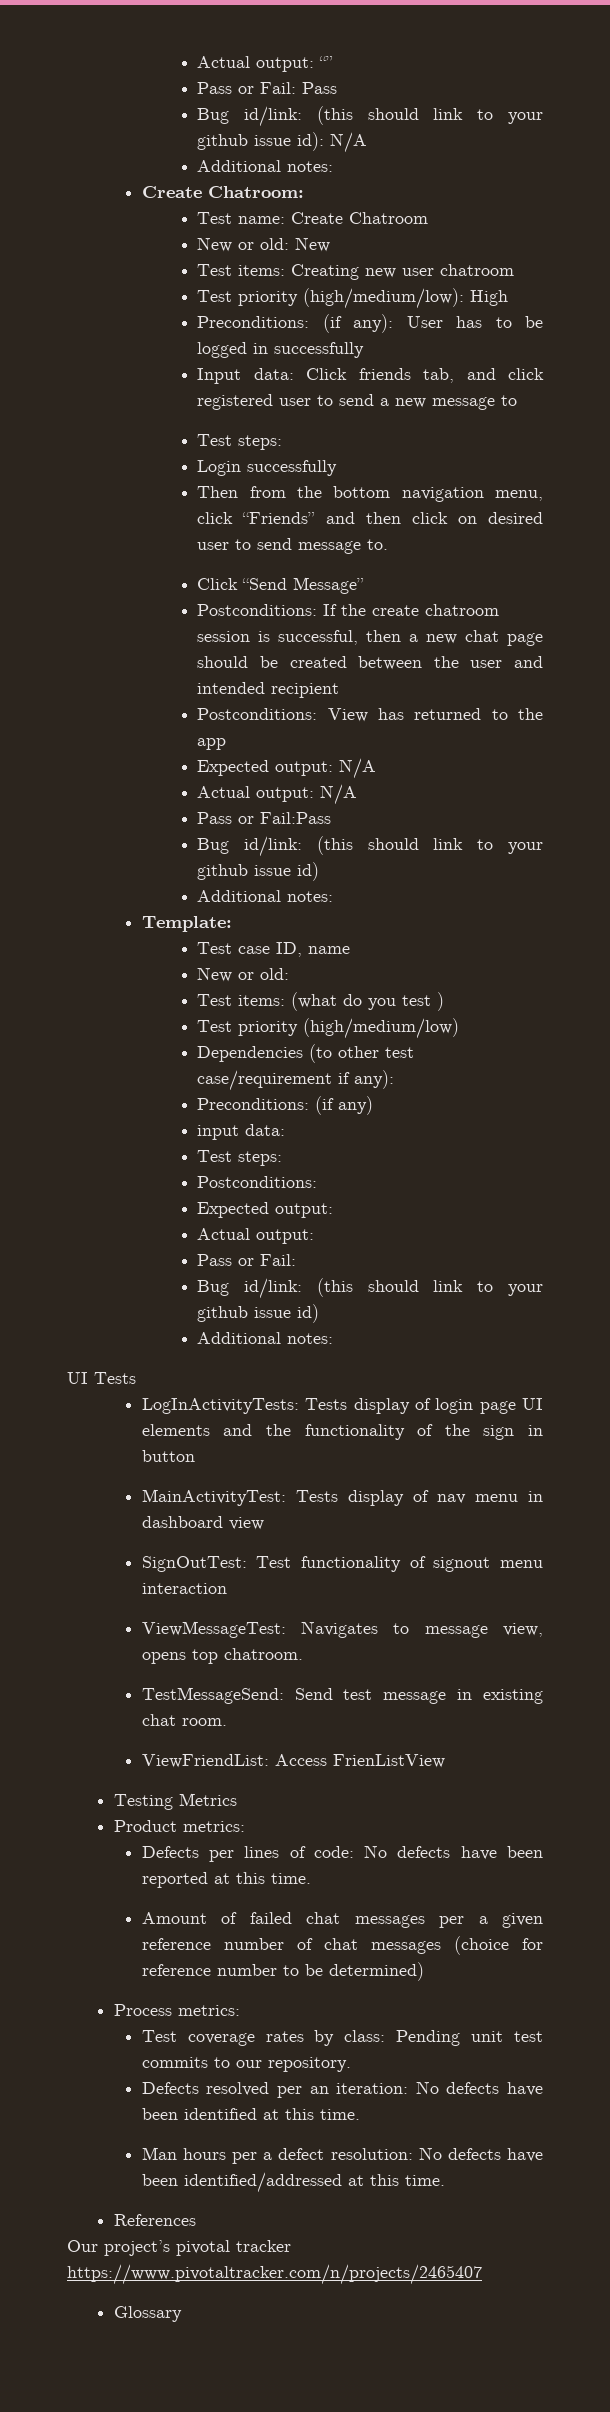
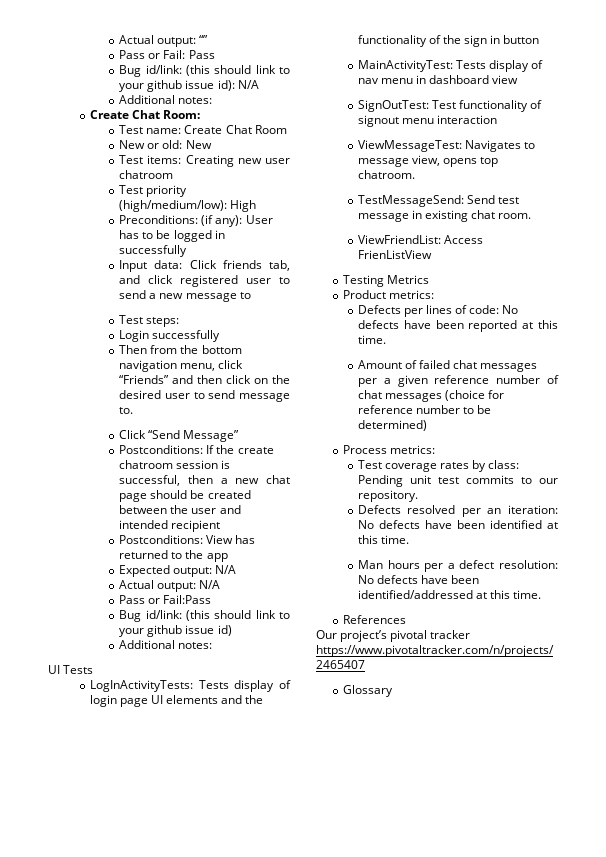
[207,186,304,198] Chatroom: -> [132,110,201,119] Chat Room:
[349,212,429,224] Chatroom -> [225,125,287,134] Chat Room
(477, 520) none -> [272,375,291,384] the
[141,916,232,932] [197,942,351,957] [197,967,290,982] [197,992,445,1011] [197,1018,460,1039] [197,1044,415,1063] [197,1070,395,1091] [197,1096,374,1115] [197,1124,286,1140] [197,1150,283,1166] [197,1176,318,1188] [197,1202,334,1218] [197,1228,315,1244] [197,1254,297,1266] [197,1278,543,1299] [197,1304,320,1323] [197,1332,334,1344] // Template: // Test case ID, name // New or old: // Test items: (what do you test ) // Test priority (high/medium/low) // Dependencies (to other test case/requirement if any): // Preconditions: (if any) // input data: // Test steps: // Postconditions: // Expected output: // Actual output: // Pass or Fail: // Bug id/link: (this should link to your github issue id) // Additional notes: -> (213, 645) none

